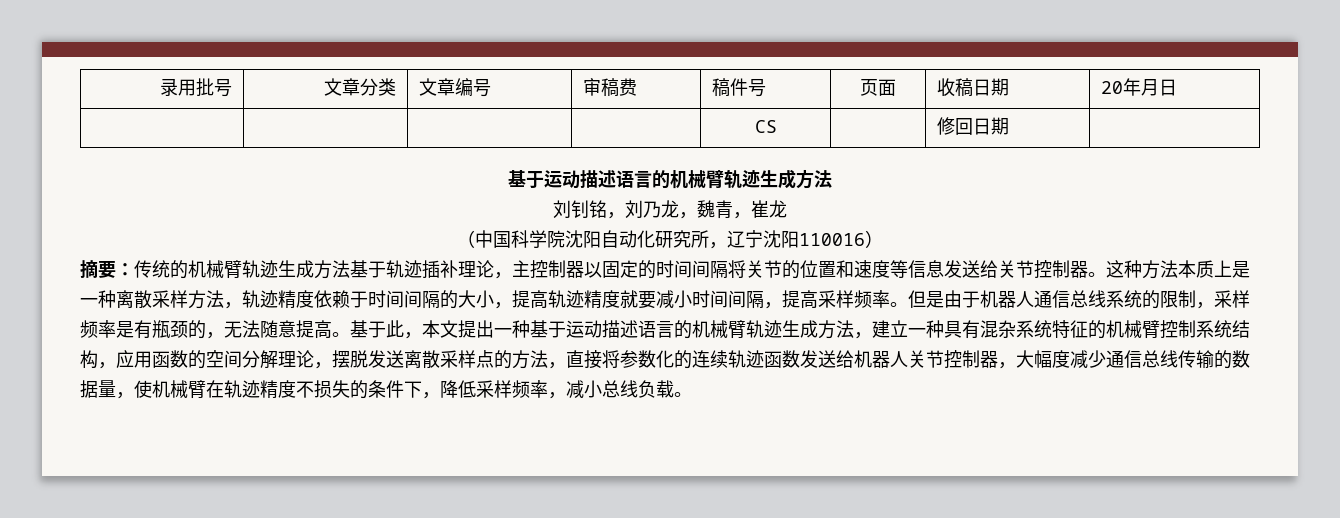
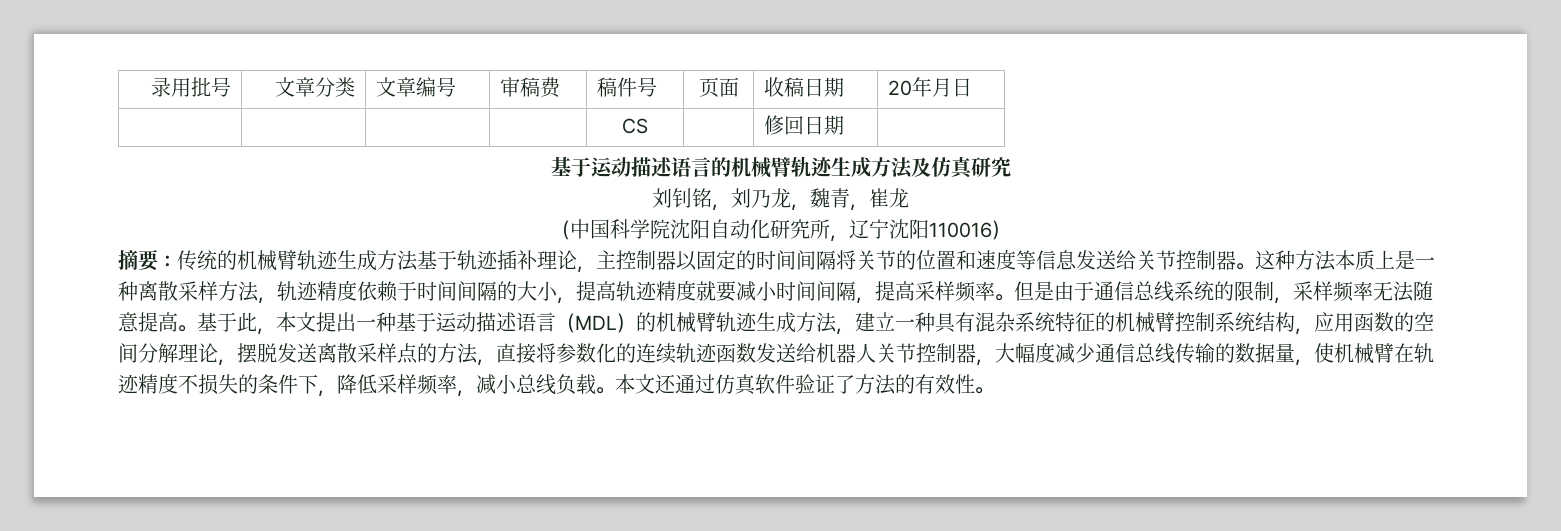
(832, 179) none -> [910,156,1011,179] 及仿真研究
[980,290,1034,308] 机器人 -> (1094, 291) none
[116,320,224,339] 是有瓶颈的， -> (1373, 291) none
(674, 329) none -> [556,313,636,333] （MDL）
(692, 394) none -> [615,374,994,395] 本文还通过仿真软件验证了方法的有效性。

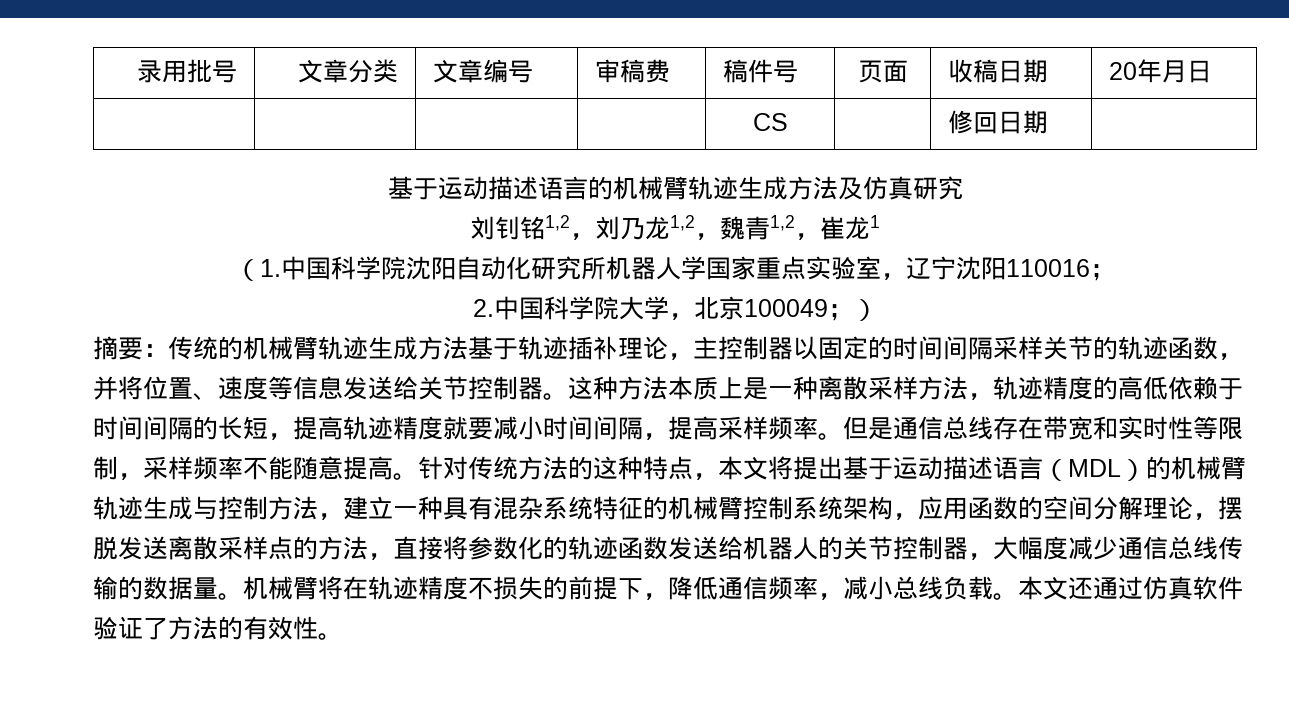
(712, 198) none -> [545,215,570,231] 1,2
[791,188,850,211] ，魏青 -> [670,215,695,231] [695,215,795,241] 1,2，魏青1,2
[550,220,570,240] // （ -> [870,215,880,228] [235,259,281,281] 1 // （1.
[829,219,992,242] ，辽宁沈阳110016 -> [606,256,1115,281] [472,296,853,321] 机器人学国家重点实验室，辽宁沈阳110016； // 2.中国科学院大学，北京100049；
[836,250,976,270] 将关节的位置和 -> [993,336,1243,361] [93,376,218,400] 采样关节的轨迹函数，并将位置、
(357, 290) none -> [1093,376,1168,400] 的高低
[517,281,558,301] 大小 -> [218,416,268,440] 长短
[1054,281,1234,302] 由于通信总线系统的 -> [893,416,1218,440] 通信总线存在带宽和实时性等
[1373,281,1414,302] 无法 -> [243,456,293,480] 不能
[197,312,396,335] 基于此，本文提出一种 -> [418,456,843,481] 针对传统方法的这种特点，本文将提出
(796, 322) none -> [193,496,268,520] 与控制
[1255,312,1275,332] 结 -> [843,496,868,520] 架
[636,343,676,364] 连续 -> (568, 548) none
(876, 353) none -> [818,536,843,560] 的
[1295,343,1394,366] ，使机械臂 -> [218,576,343,600] 。机械臂将
[258,374,298,394] 条件 -> [568,576,618,600] 前提
[377,374,417,394] 采样 -> [718,576,768,600] 通信

